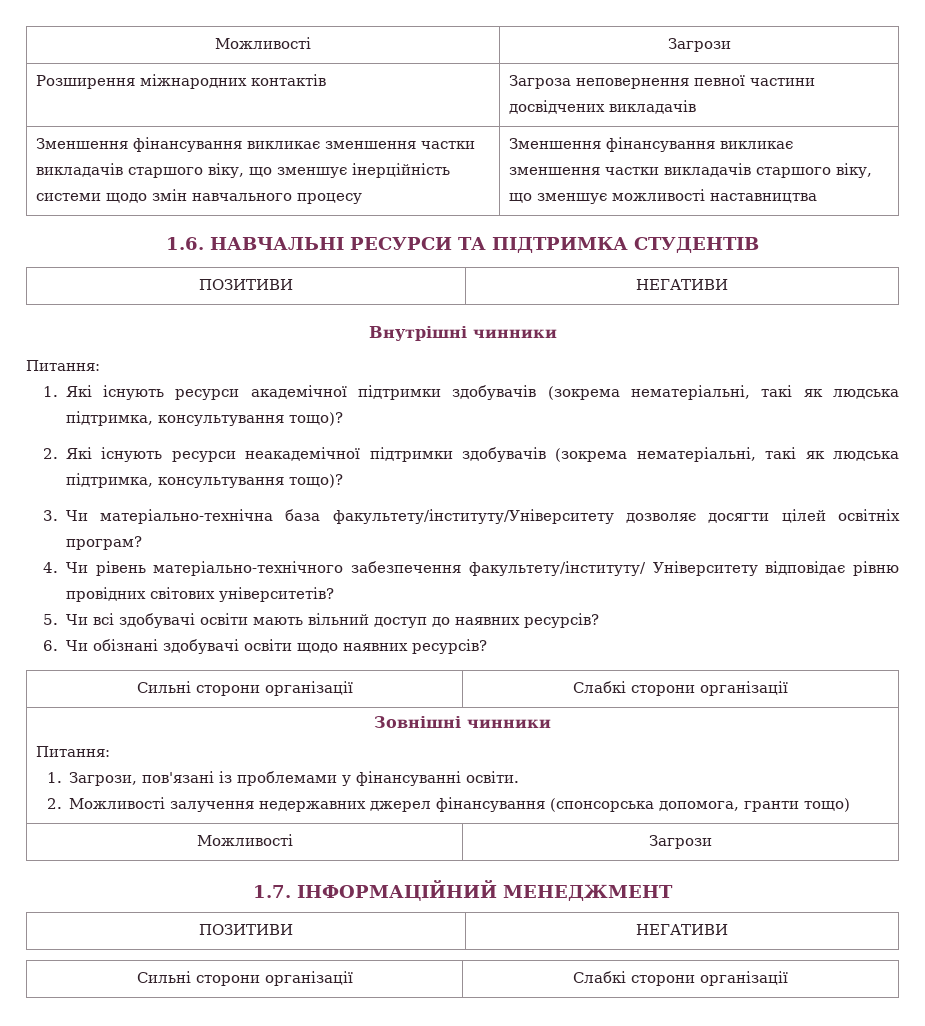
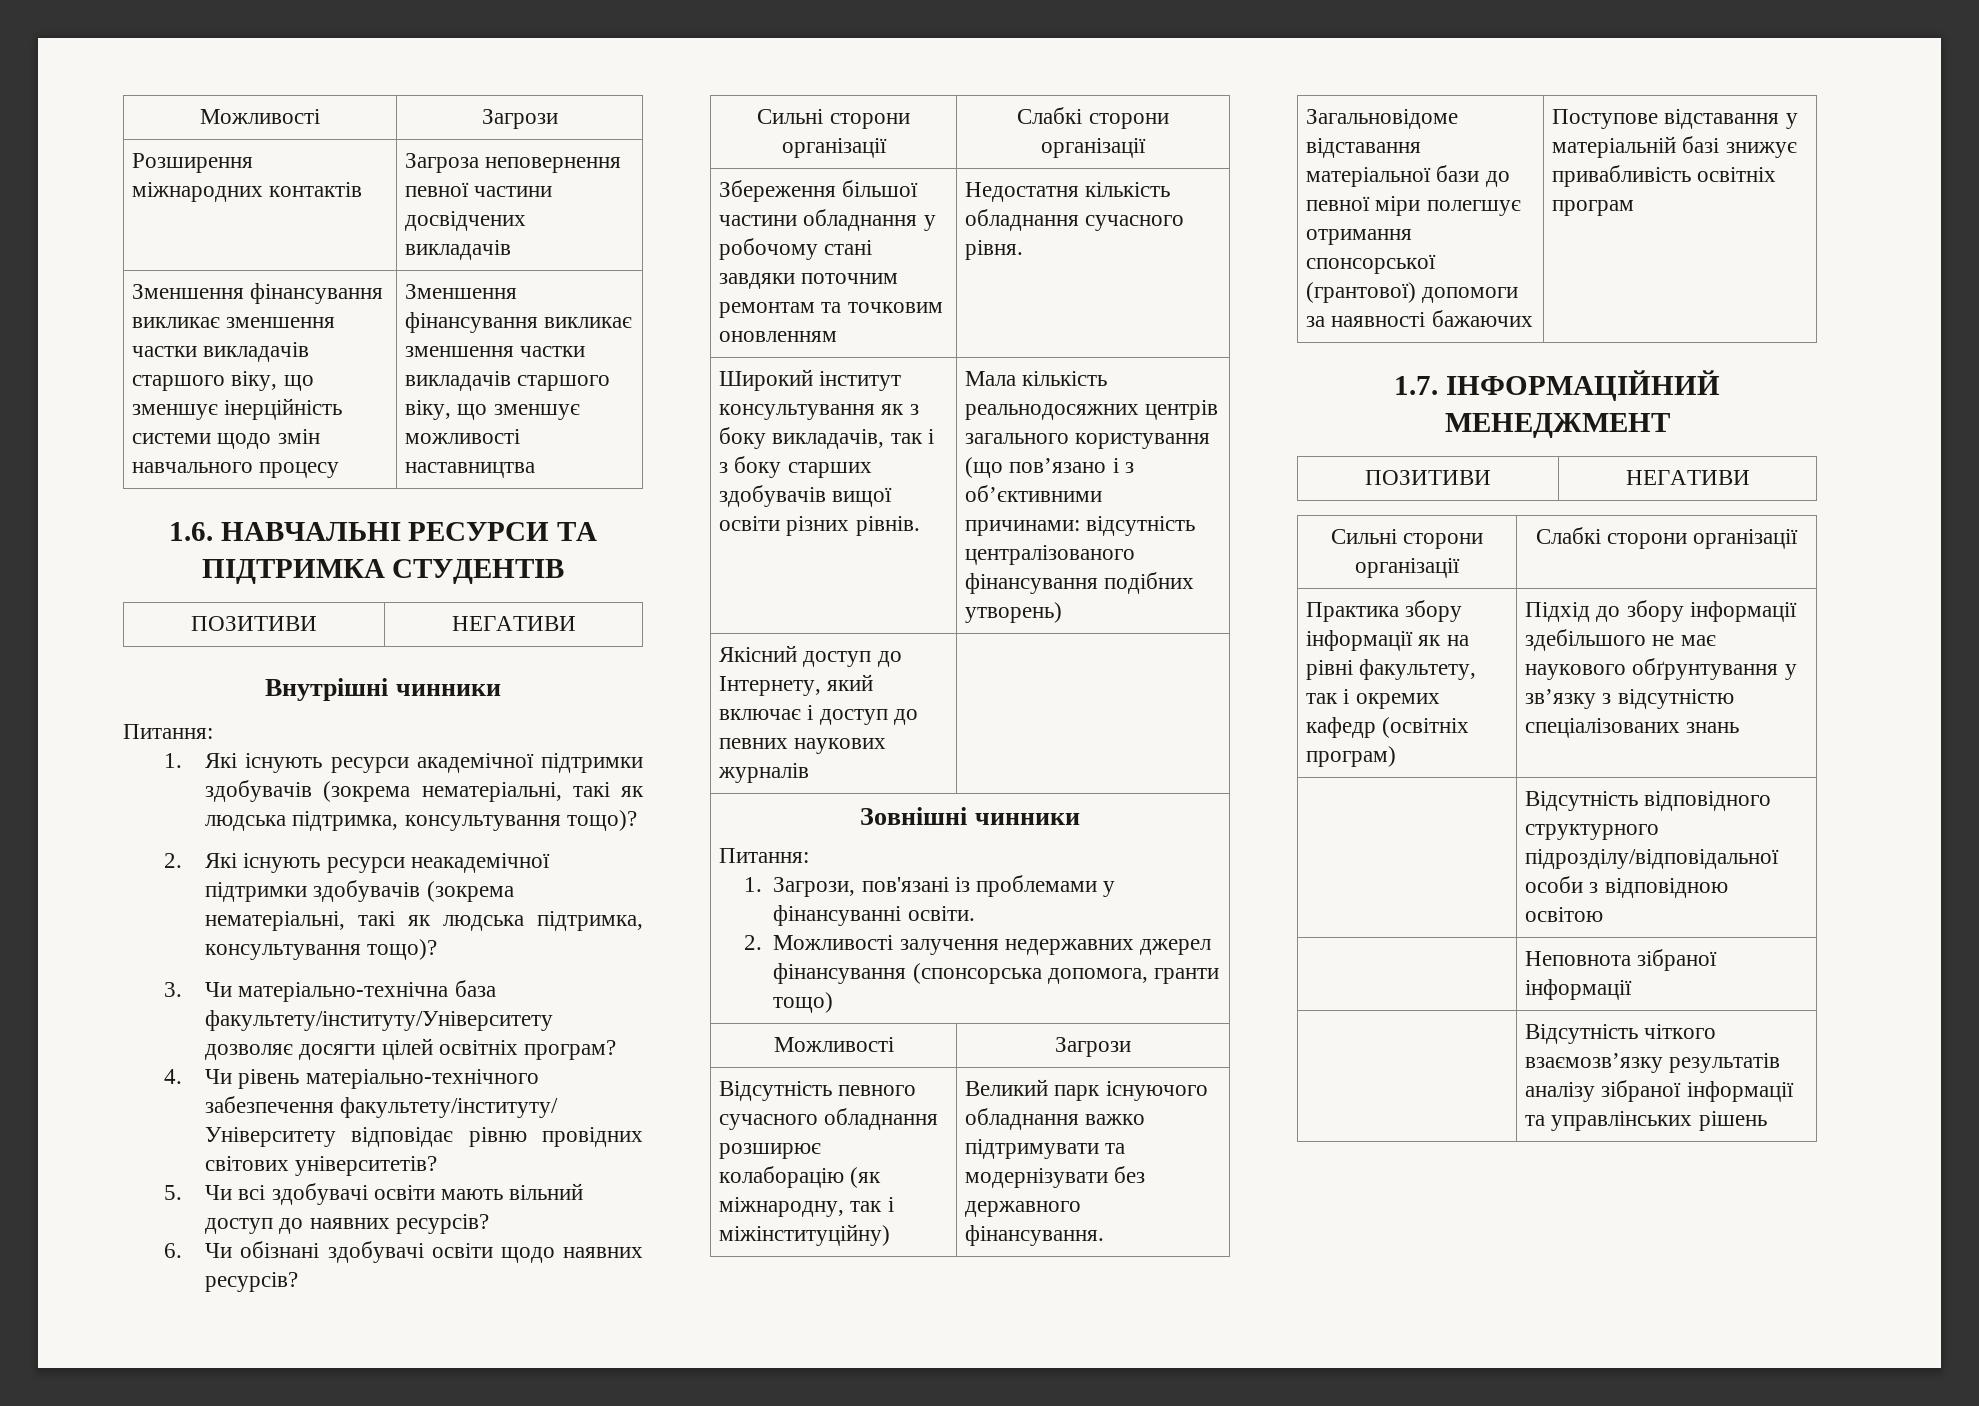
(788, 688) none -> [719,180,919,202] [719,209,936,231] [719,238,873,260] [719,273,899,289] [719,302,943,318] [719,331,838,342] [965,182,1171,202] [965,209,1185,231] [965,240,1024,260] [719,369,902,391] [719,404,919,420] [719,427,934,449] [719,456,872,478] [719,485,893,507] [719,516,920,536] [965,371,1108,386] [965,400,1219,420] [965,433,1211,449] [965,457,1134,478] [965,485,1103,502] [965,516,1196,536] [965,545,1136,565] [965,572,1195,594] [965,602,1063,623] [719,645,902,667] [719,674,874,696] [719,705,918,725] [719,738,887,754] [718,763,810,783] // Збереження більшої частини обладнання у робочому стані завдяки поточним ремонтам та точковим оновленням | Недостатня кількість обладнання сучасного рівня. // Широкий інститут консультування як з боку викладачів, так і з боку старших здобувачів вищої освіти різних рівнів. | Мала кількість реальнодосяжних центрів загального користування (що пов’язано і з об’єктивними причинами: відсутність централізованого фінансування подібних утворень) // Якісний доступ до Інтернету, який включає і доступ до певних наукових журналів |
(712, 842) none -> [719,1081,917,1101] [719,1108,939,1130] [719,1143,822,1159] [719,1166,882,1188] [719,1197,894,1217] [719,1224,891,1246] [965,1079,1208,1101] [965,1108,1146,1130] [965,1139,1126,1159] [965,1166,1146,1188] [965,1201,1082,1217] [965,1225,1105,1246] [1306,109,1459,129] [1306,138,1422,158] [1306,165,1510,187] [1306,196,1521,216] [1306,229,1413,245] [1306,254,1437,274] [1306,282,1519,303] [1306,310,1533,327] [1552,109,1798,129] [1552,136,1797,158] [1552,165,1777,187] [1552,200,1635,216] // Відсутність певного сучасного обладнання розширює колаборацію (як міжнародну, так і міжінституційну) | Великий парк існуючого обладнання важко підтримувати та модернізувати без державного фінансування. // Загальновідоме відставання матеріальної бази до певної міри полегшує отримання спонсорської (грантової) допомоги за наявності бажаючих | Поступове відставання у матеріальній базі знижує привабливість освітніх програм
(788, 978) none -> [1306,600,1463,622] [1306,630,1469,651] [1306,659,1477,680] [1306,689,1440,709] [1306,717,1470,738] [1306,746,1397,767] [1525,600,1797,622] [1525,629,1716,651] [1525,658,1797,680] [1525,689,1734,709] [1525,718,1740,738] [1525,791,1772,811] [1525,824,1660,840] [1525,849,1780,869] [1525,876,1728,898] [1525,907,1604,922] [1525,949,1718,971] [1525,979,1633,1000] [1525,1024,1717,1044] [1525,1053,1781,1073] [1525,1080,1794,1102] [1525,1111,1767,1131] // Практика збору інформації як на рівні факультету, так і окремих кафедр (освітніх програм) | Підхід до збору інформації здебільшого не має наукового обґрунтування у зв’язку з відсутністю спеціалізованих знань // | Відсутність відповідного структурного підрозділу/відповідальної особи з відповідною освітою // | Неповнота зібраної інформації // | Відсутність чіткого взаємозв’язку результатів аналізу зібраної інформації та управлінських рішень

